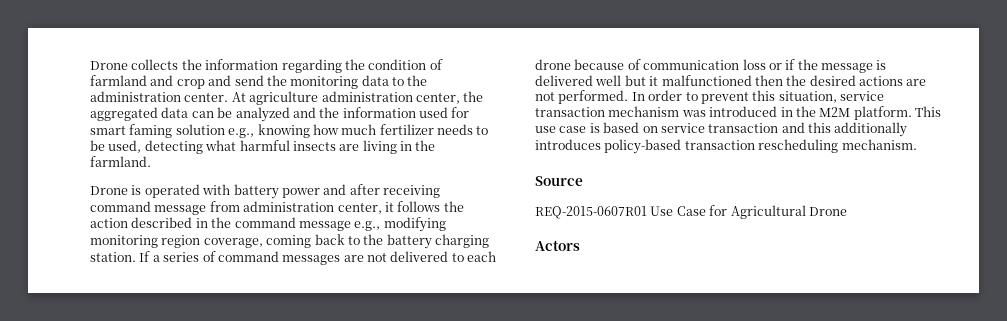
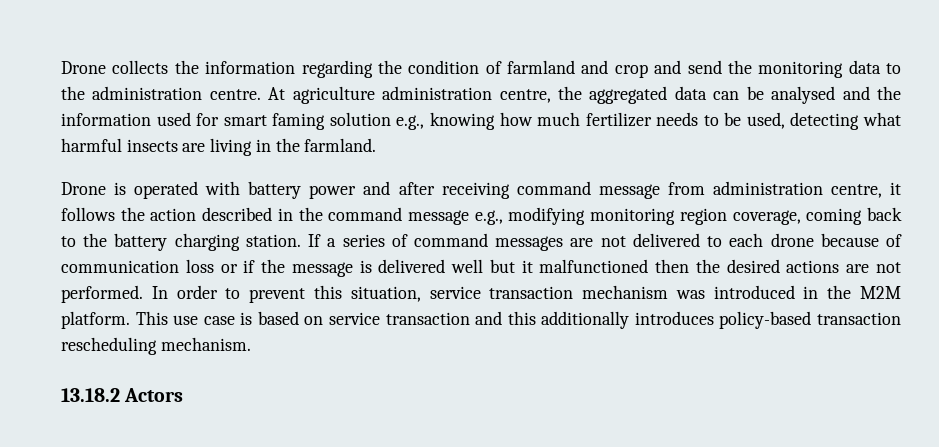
[184,93,229,102] center. -> [209,89,261,100] centre.
[415,93,460,104] center, -> [499,89,551,103] centre,
[235,107,290,122] analyzed -> [771,86,836,104] analysed
[337,203,382,214] center, -> [830,184,882,198] centre,
[535,176,583,186] [535,205,847,219] Source // REQ-2015-0607R01 Use Case for Agricultural Drone // -> [61,388,120,402] 13.18.2

